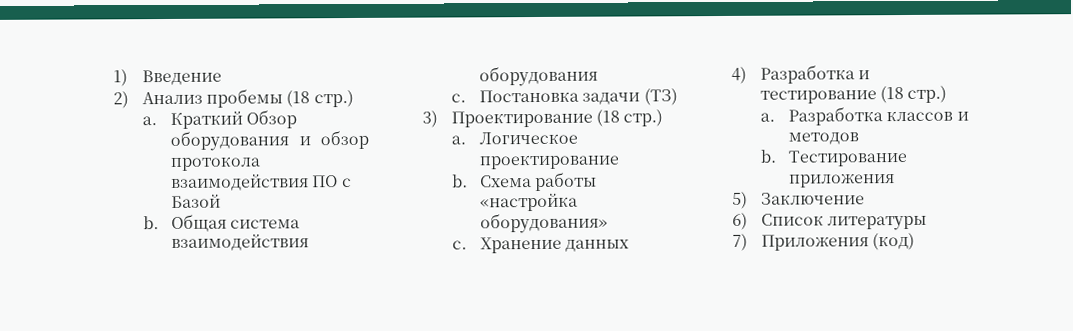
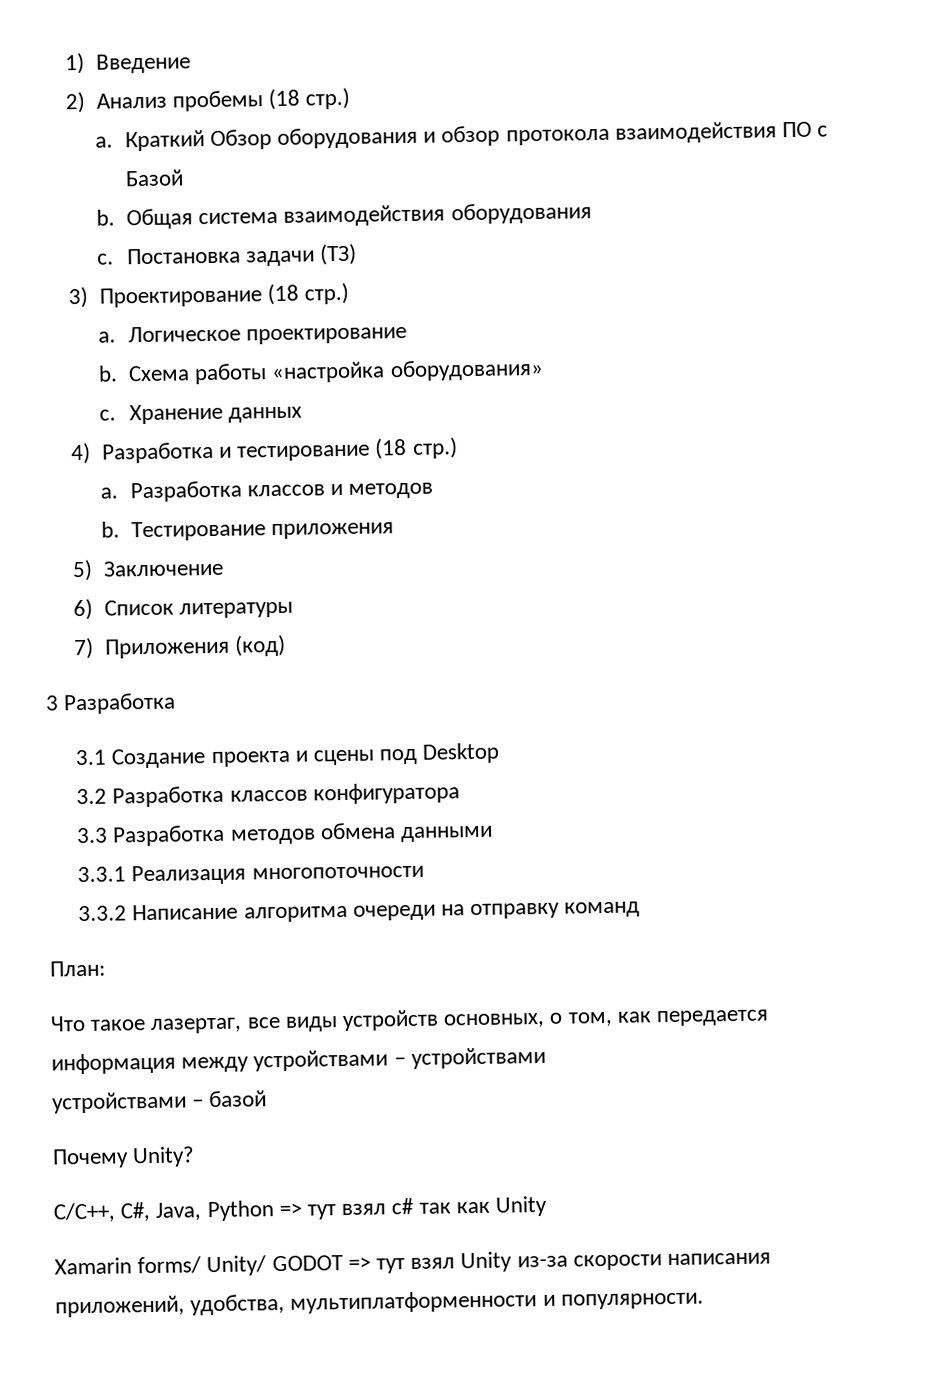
(916, 241) none -> [45,692,177,715] [75,742,500,769] [76,782,460,808] [76,822,494,847] [77,864,424,886] [78,901,641,923] [49,960,106,977] [50,1009,770,1034] [51,1046,546,1075] [52,1090,268,1114] [52,1146,196,1169] [53,1195,548,1223] [54,1251,772,1277] [55,1290,704,1318] // 3 Разработка // 3.1 Создание проекта и сцены под Desktop // 3.2 Разработка классов конфигуратора // 3.3 Разработка методов обмена данными // 3.3.1 Реализация многопоточности // 3.3.2 Написание алгоритма очереди на отправку команд // План: // Что такое лазертаг, все виды устройств основных, о том, как передается информация между устройствами – устройствами // устройствами – базой // Почему Unity? // C/C++, C#, Java, Python => тут взял c# так как Unity // Xamarin forms/ Unity/ GODOT => тут взял Unity из-за скорости написания приложений, удобства, мультиплатформенности и популярности.

